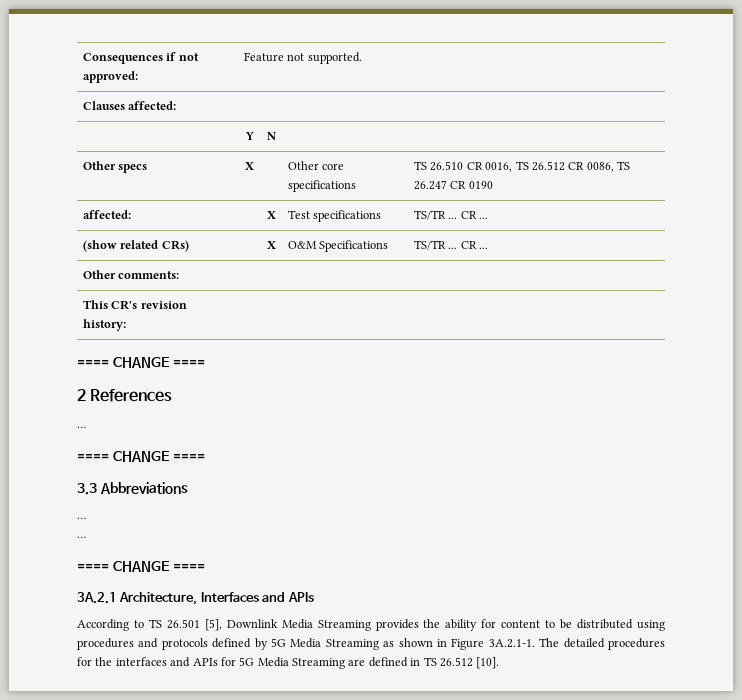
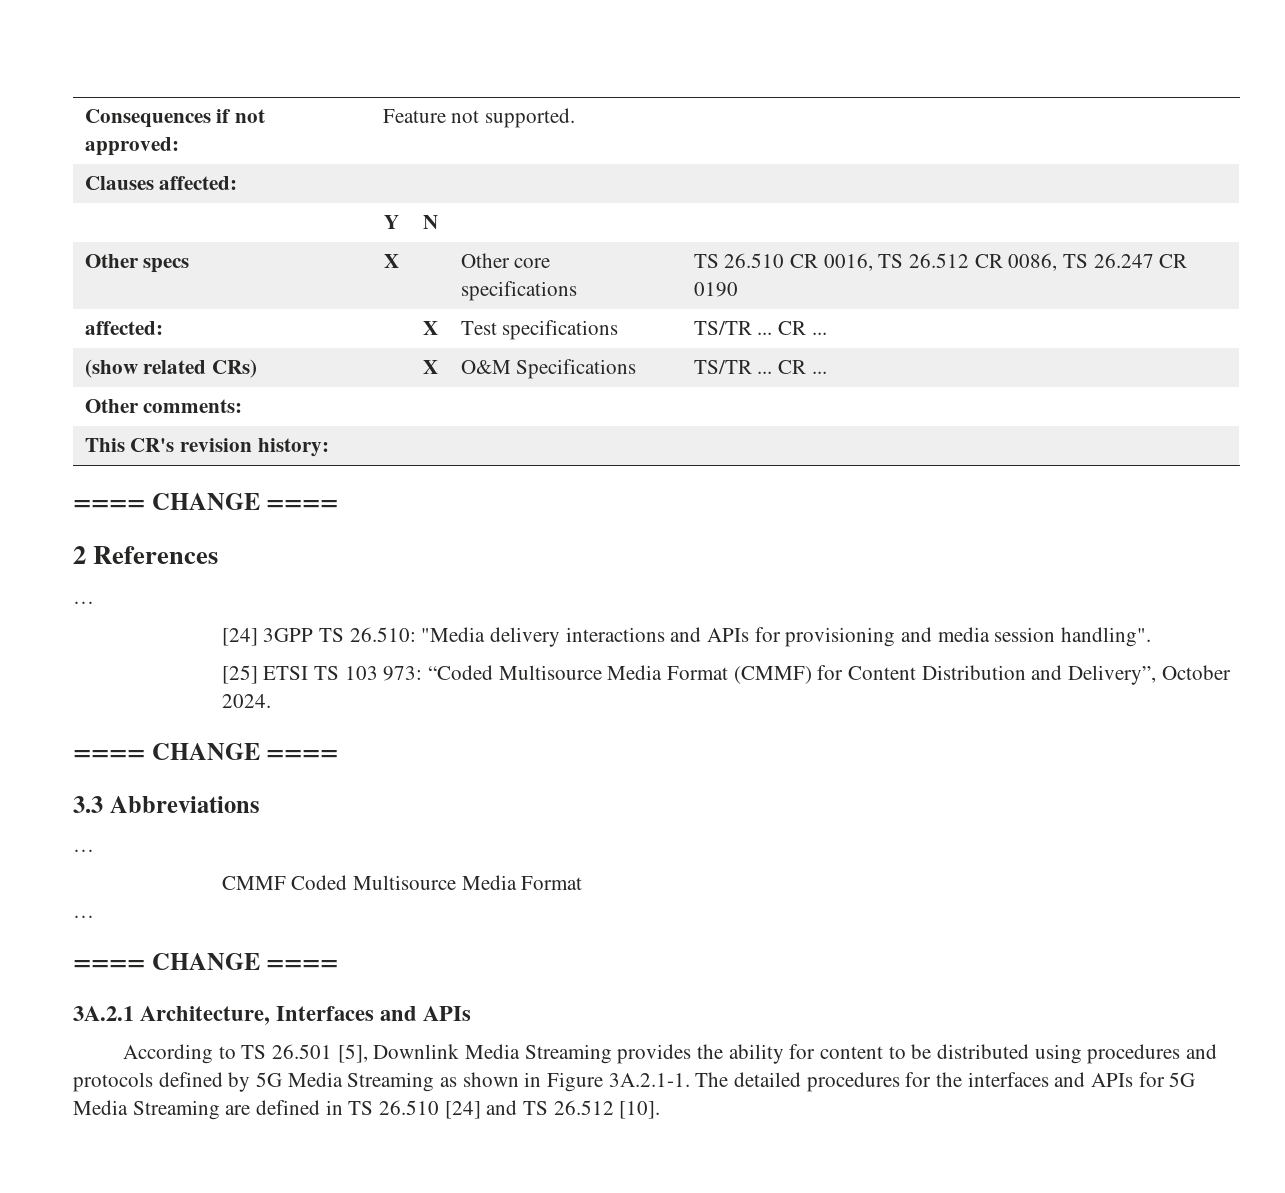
(86, 427) none -> [221,627,1152,647] [221,665,1231,685] [221,694,271,708] // [24] 3GPP TS 26.510: "Media delivery interactions and APIs for provisioning and media session handling". // [25] ETSI TS 103 973: “Coded Multisource Media Format (CMMF) for Content Distribution and Delivery”, October 2024.
(86, 518) none -> [221,875,583,890] // CMMF Coded Multisource Media Format
(437, 661) none -> [379,1100,549,1119] 26.510 [24] and TS

